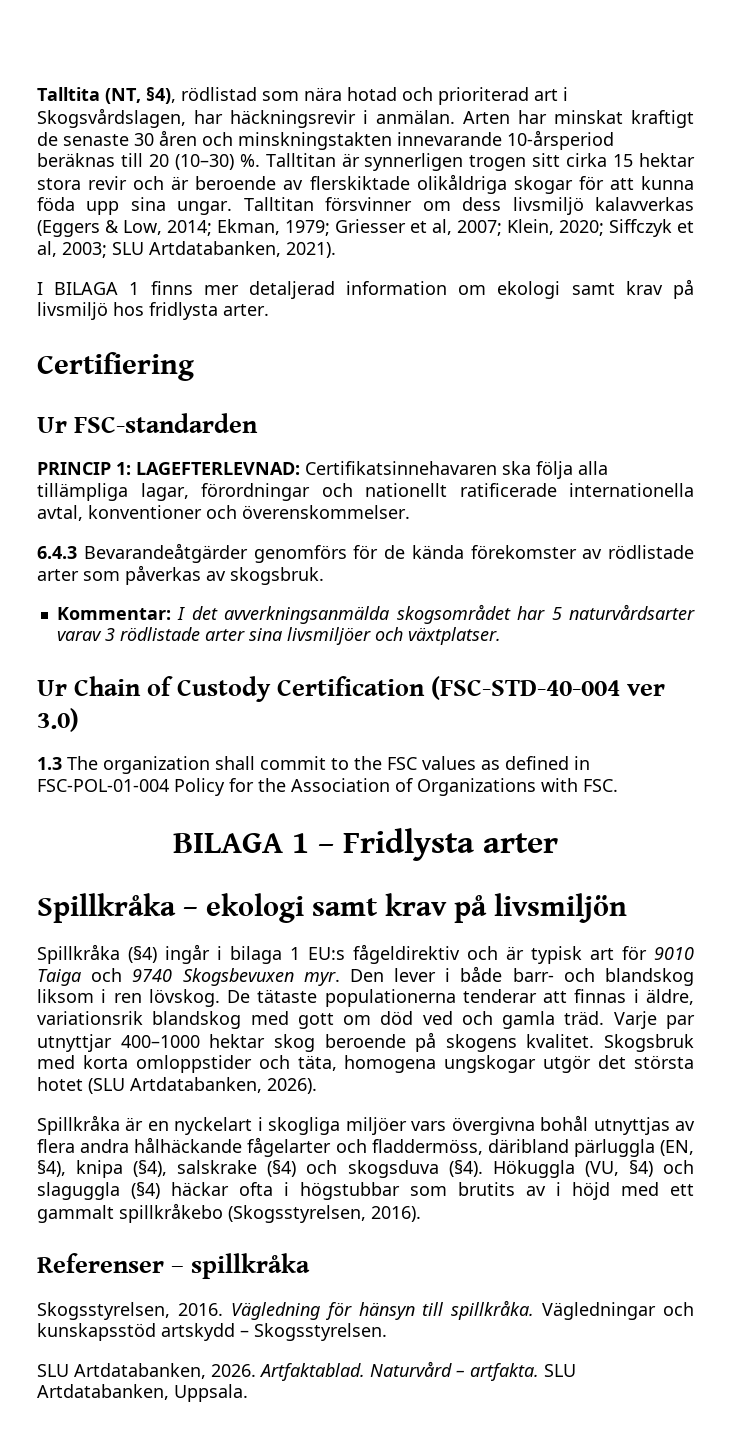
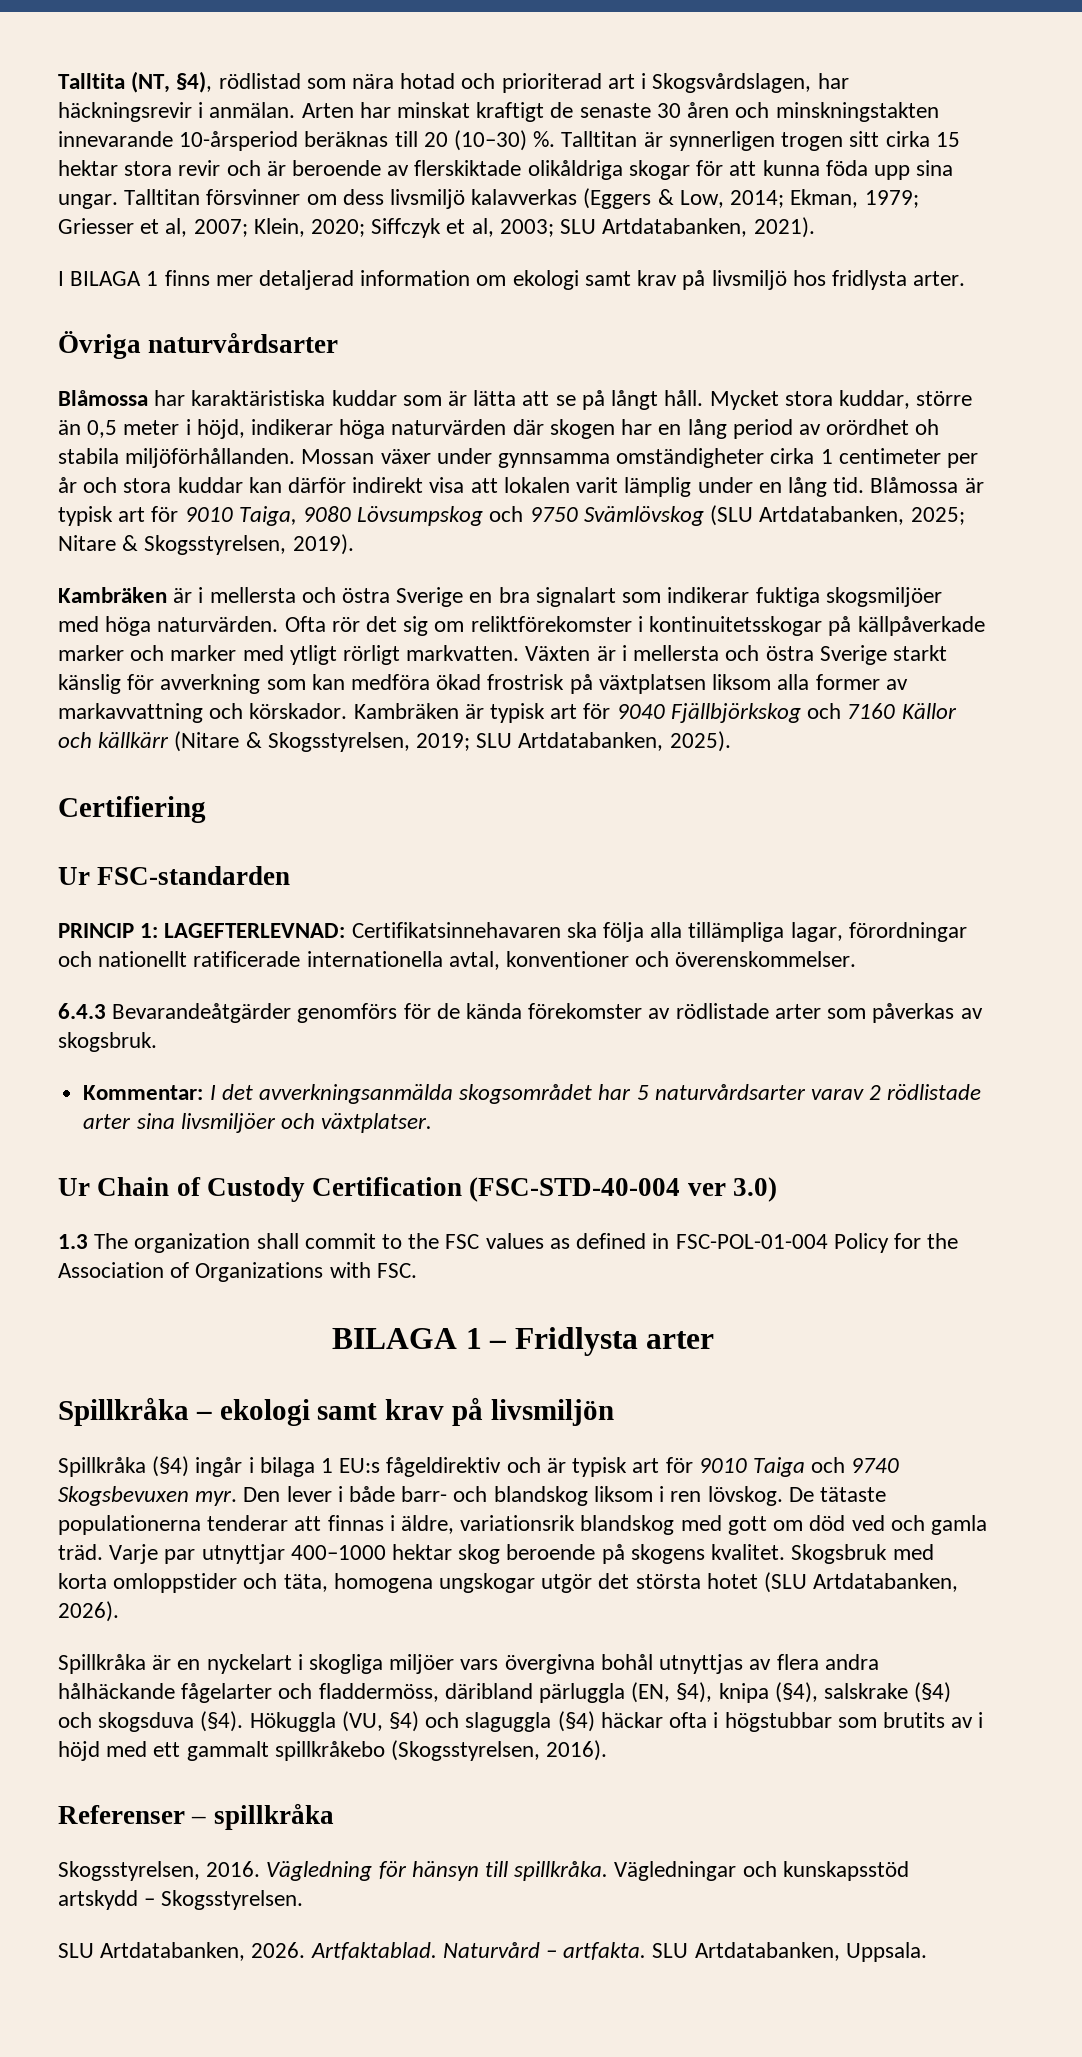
(269, 310) none -> [58,331,339,359] [58,390,973,410] [58,419,940,439] [58,448,979,468] [58,477,984,497] [58,505,965,526] [58,534,354,555] [58,587,942,607] [58,616,985,636] [58,645,947,665] [58,674,908,694] [58,703,957,723] [58,731,731,752] // Övriga naturvårdsarter // Blåmossa har karaktäristiska kuddar som är lätta att se på långt håll. Mycket stora kuddar, större än 0,5 meter i höjd, indikerar höga naturvärden där skogen har en lång period av orördhet oh stabila miljöförhållanden. Mossan växer under gynnsamma omständigheter cirka 1 centimeter per år och stora kuddar kan därför indirekt visa att lokalen varit lämplig under en lång tid. Blåmossa är typisk art för 9010 Taiga, 9080 Lövsumpskog och 9750 Svämlövskog (SLU Artdatabanken, 2025; Nitare & Skogsstyrelsen, 2019). // Kambräken är i mellersta och östra Sverige en bra signalart som indikerar fuktiga skogsmiljöer med höga naturvärden. Ofta rör det sig om reliktförekomster i kontinuitetsskogar på källpåverkade marker och marker med ytligt rörligt markvatten. Växten är i mellersta och östra Sverige starkt känslig för avverkning som kan medföra ökad frostrisk på växtplatsen liksom alla former av markavvattning och körskador. Kambräken är typisk art för 9040 Fjällbjörkskog och 7160 Källor och källkärr (Nitare & Skogsstyrelsen, 2019; SLU Artdatabanken, 2025).
[104,628,115,641] 3 -> [869,1085,882,1100] 2

